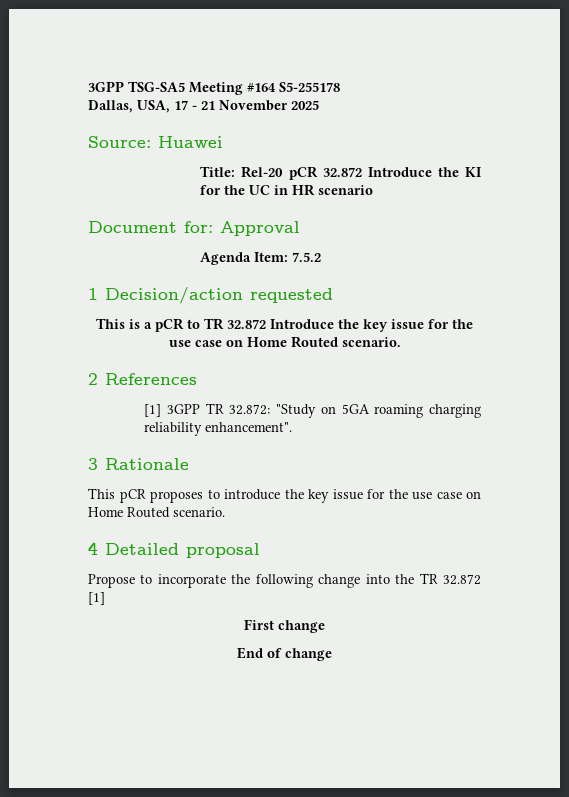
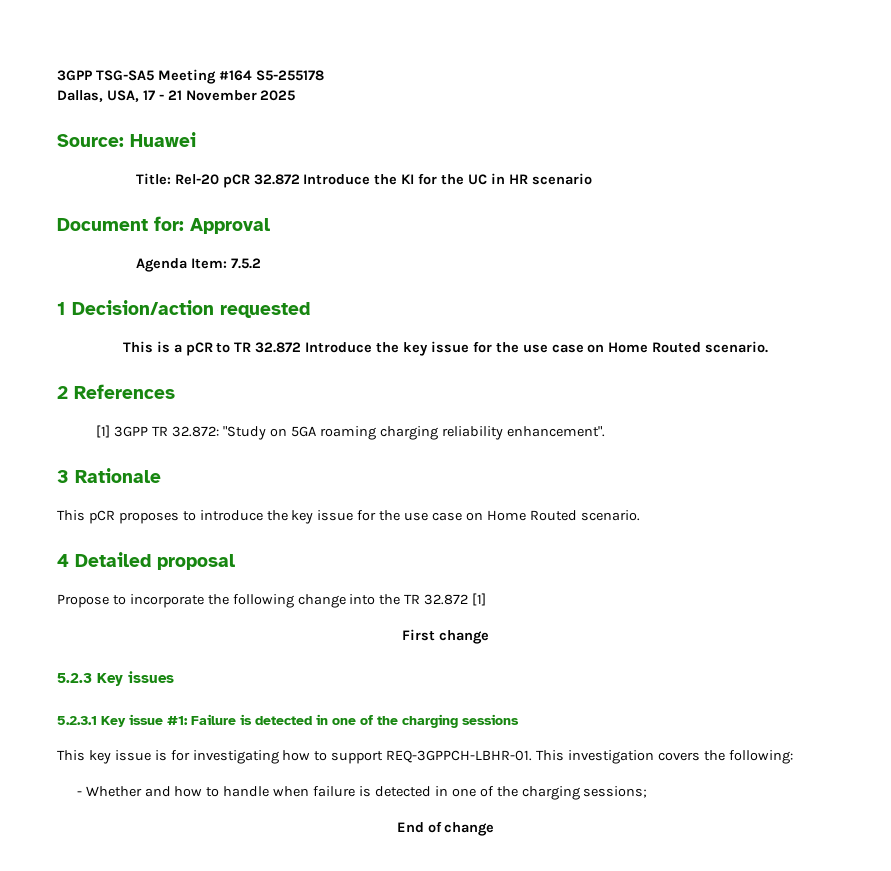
(325, 626) none -> [57,671,174,686] [57,714,519,728] [57,750,793,764] [76,786,648,800] // 5.2.3 Key issues // 5.2.3.1 Key issue #1: Failure is detected in one of the charging sessions // This key issue is for investigating how to support REQ-3GPPCH-LBHR-01. This investigation covers the following: // - Whether and how to handle when failure is detected in one of the charging sessions;

